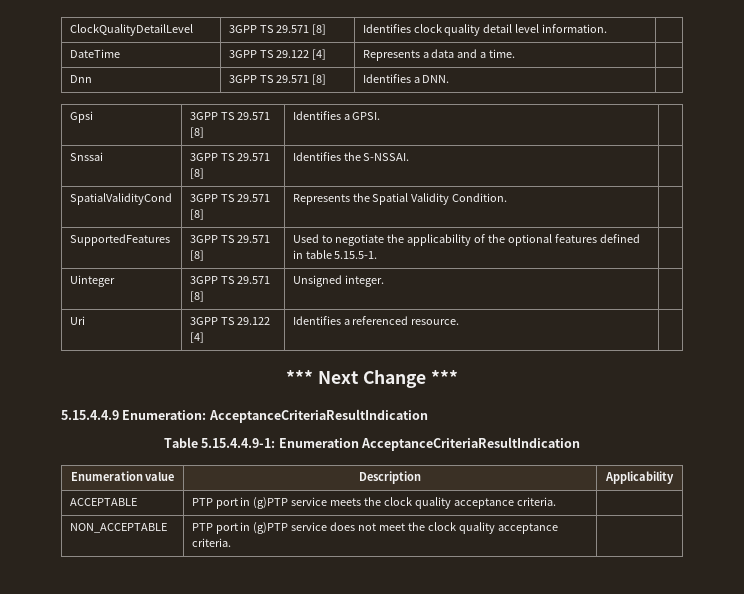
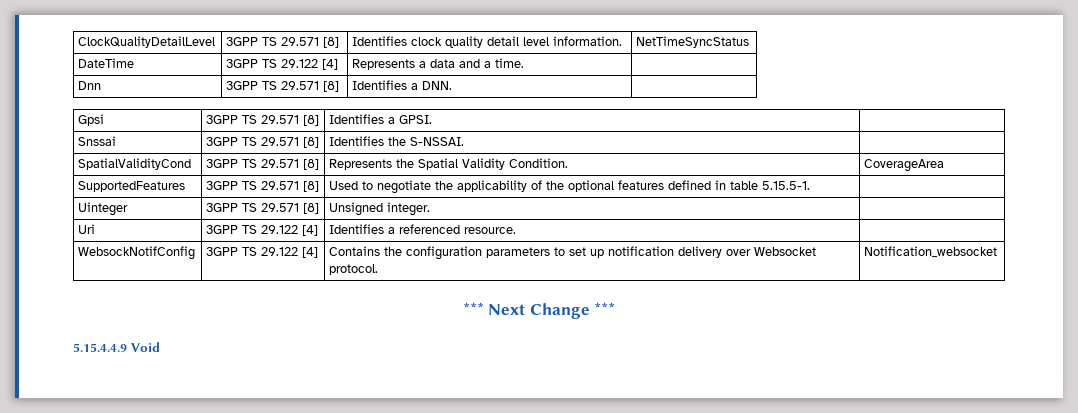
(608, 28) none -> [636,36,750,48] NetTimeSyncStatus
(508, 197) none -> [864,159,945,172] CoverageArea
(460, 322) none -> [78,246,196,260] [206,247,319,258] [329,246,817,260] [329,264,379,275] [864,246,998,258] // WebsockNotifConfig | 3GPP TS 29.122 [4] | Contains the configuration parameters to set up notification delivery over Websocket protocol. | Notification_websocket
[122,409,428,423] [163,437,581,451] [70,471,175,481] [359,471,421,484] [605,471,674,484] [69,498,137,506] [191,497,557,509] [69,523,167,533] [191,522,559,534] [191,538,231,547] Enumeration: AcceptanceCriteriaResultIndication // Table 5.15.4.4.9-1: Enumeration AcceptanceCriteriaResultIndication // Enumeration value | Description | Applicability // ACCEPTABLE | PTP port in (g)PTP service meets the clock quality acceptance criteria. | // NON_ACCEPTABLE | PTP port in (g)PTP service does not meet the clock quality acceptance criteria. | -> [130,342,160,352] Void

